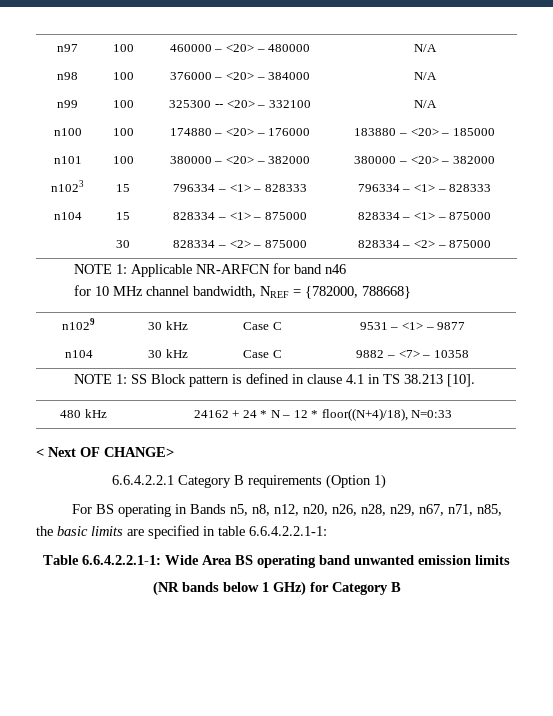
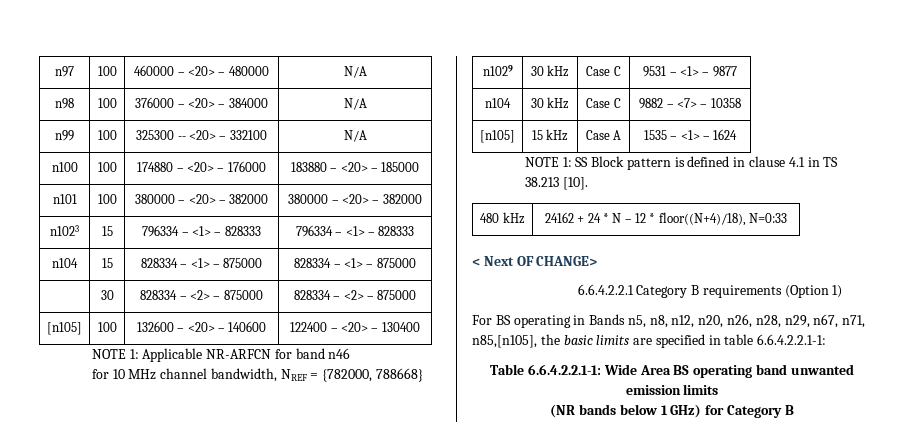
(492, 244) none -> [47,322,82,335] [97,322,117,332] [136,321,267,332] [290,322,420,332] // [n105] | 100 | 132600 – <20> – 140600 | 122400 – <20> – 130400
(469, 354) none -> [480,130,515,143] [531,129,569,141] [585,130,622,140] [643,129,738,140] // [n105] | 15 kHz | Case A | 1535 – <1> – 1624
[477,504,503,516] n85, -> [472,335,537,348] n85,[n105],

